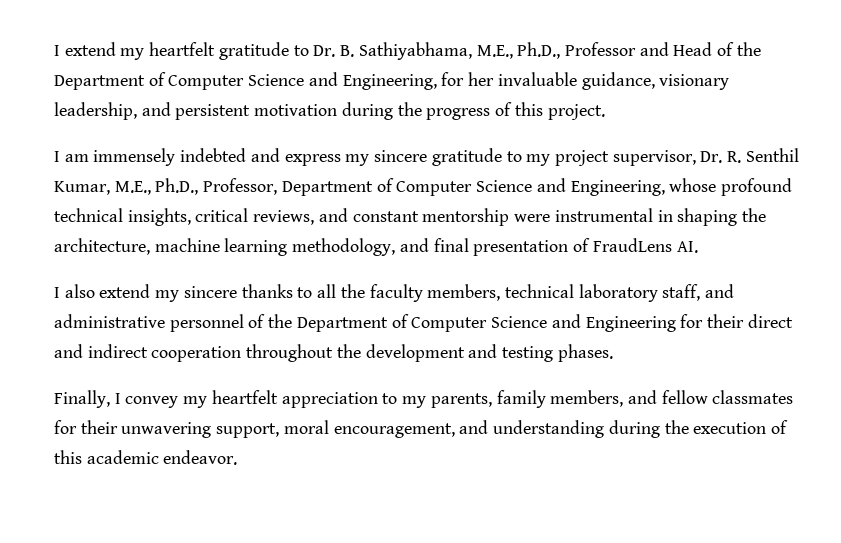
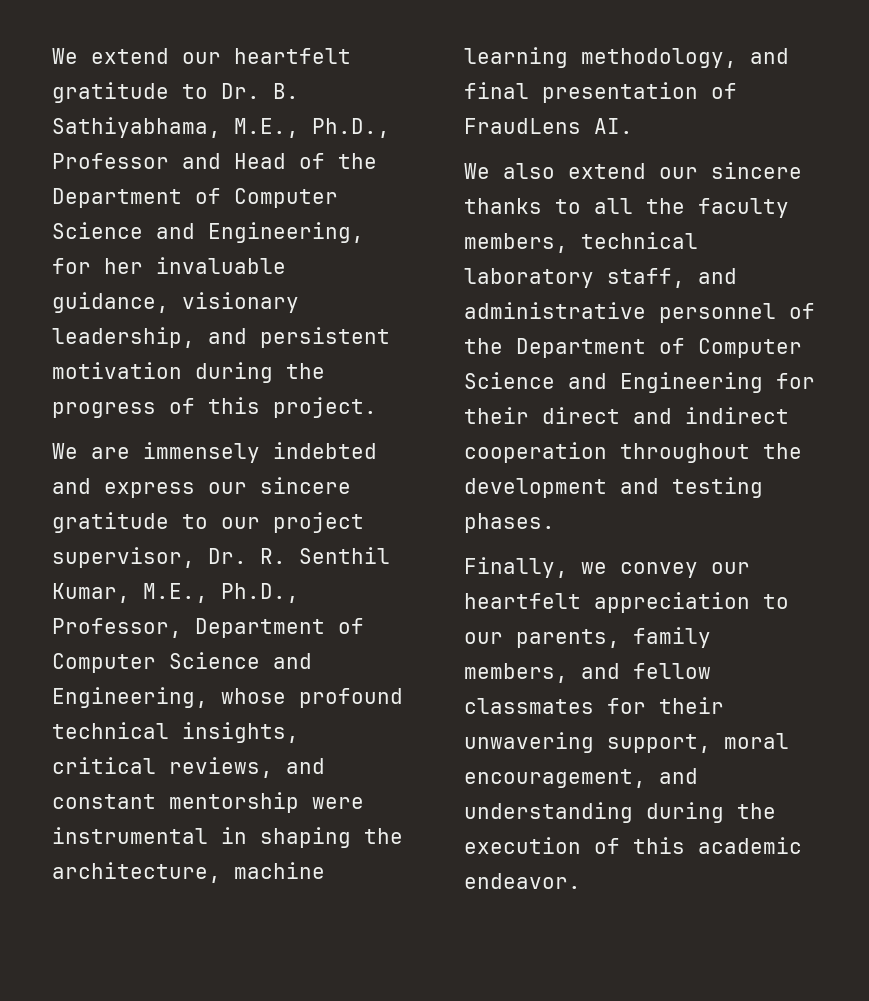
[54,42,145,60] I extend my -> [52,48,221,64] We extend our
[54,151,89,162] I am -> [52,443,130,459] We are
[345,154,370,166] my -> [208,482,247,494] our
[526,154,551,166] my -> [221,517,260,529] our
[54,287,60,298] I -> [464,163,490,179] We
[155,290,180,302] my -> [659,167,698,179] our
[114,393,208,408] I convey my -> [581,562,750,578] we convey our
[402,396,427,408] my -> [464,632,503,644] our

